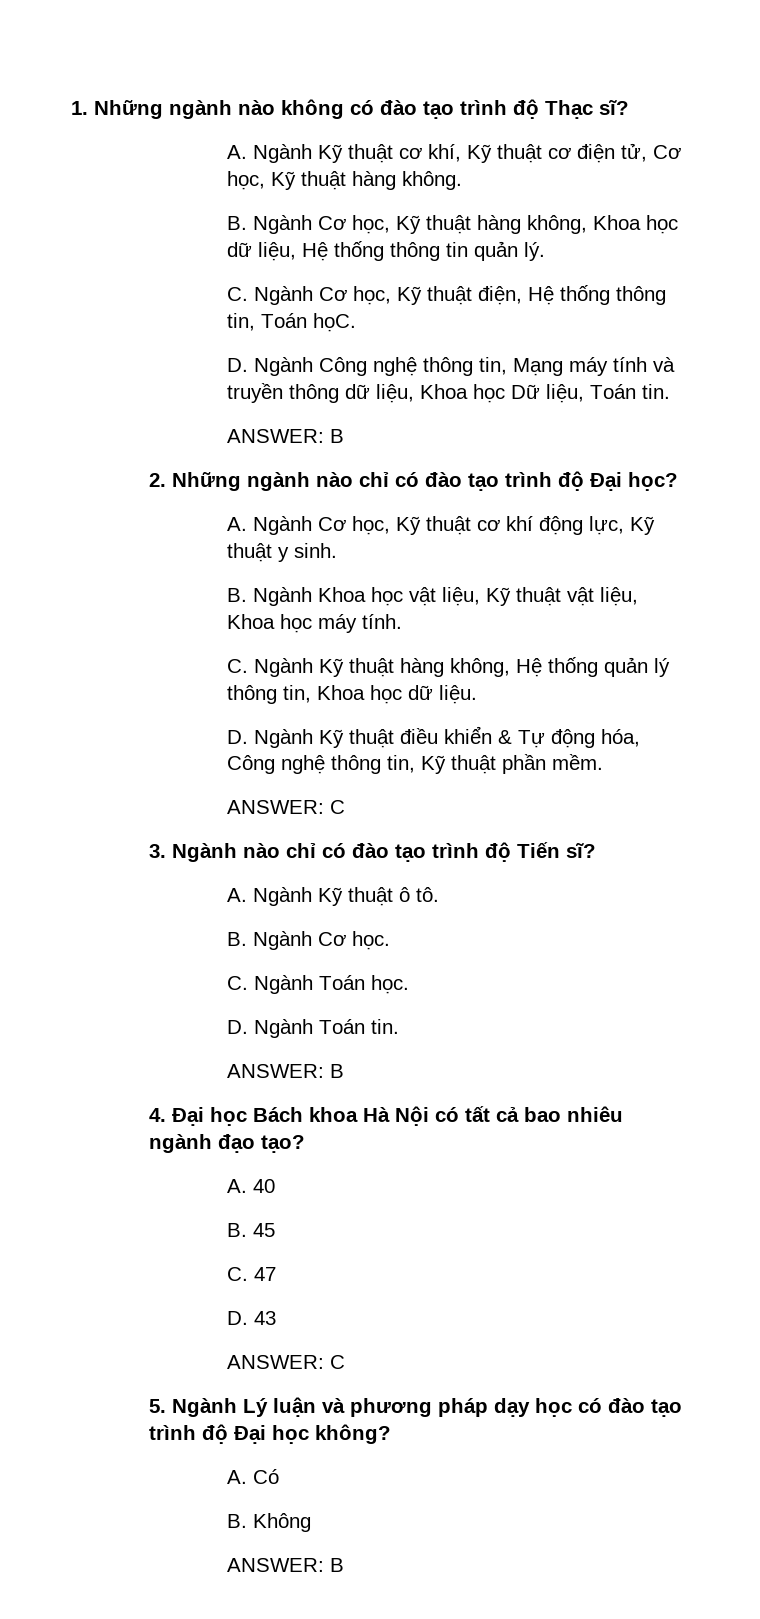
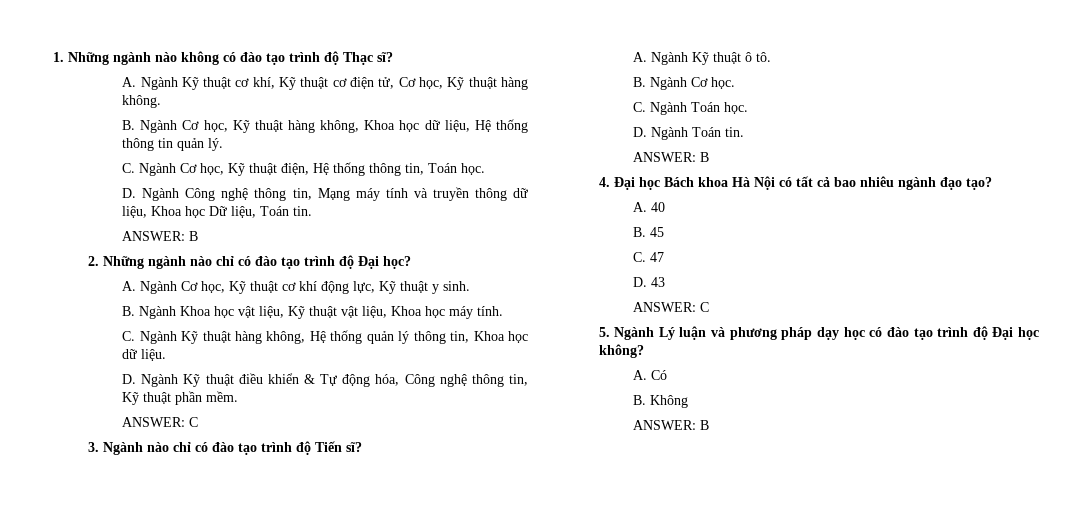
[312,313,356,332] họC. -> [461,163,486,175] học.

